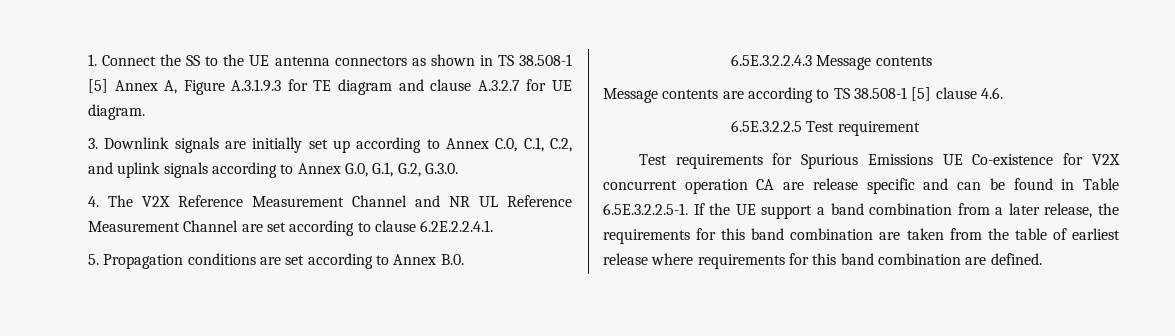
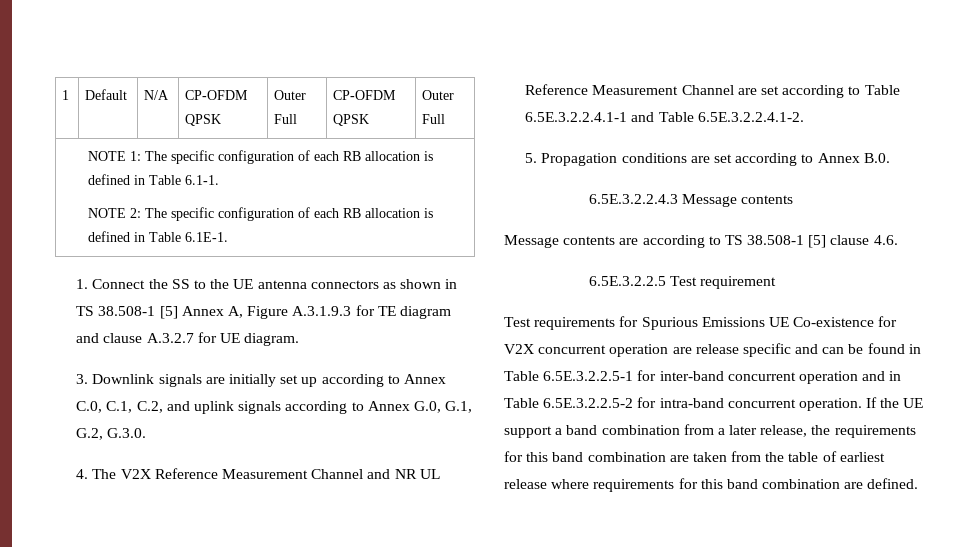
(87, 60) none -> [62,90,70,100] [85,89,128,100] [144,90,170,100] [185,90,249,100] [185,114,222,126] [274,90,307,100] [274,114,298,124] [333,90,397,100] [333,114,370,126] [422,90,455,100] [422,114,446,124] [87,150,433,164] [87,174,219,185] [87,207,433,221] [87,231,228,242] 1 | Default | N/A | CP-OFDM QPSK | Outer Full | CP-OFDM QPSK | Outer Full // NOTE 1: The specific configuration of each RB allocation is defined in Table 6.1-1. // NOTE 2: The specific configuration of each RB allocation is defined in Table 6.1E-1. //
[374,220,494,232] clause 6.2E.2.2.4.1. -> [864,85,900,95] [525,112,804,122] Table 6.5E.3.2.2.4.1-1 and Table 6.5E.3.2.2.4.1-2.
[756,179,775,190] CA -> (669, 350) none
[603,203,688,215] 6.5E.3.2.2.5-1. -> [543,370,902,384] [504,397,862,411] 6.5E.3.2.2.5-1 for inter-band concurrent operation and in Table 6.5E.3.2.2.5-2 for intra-band concurrent operation.

